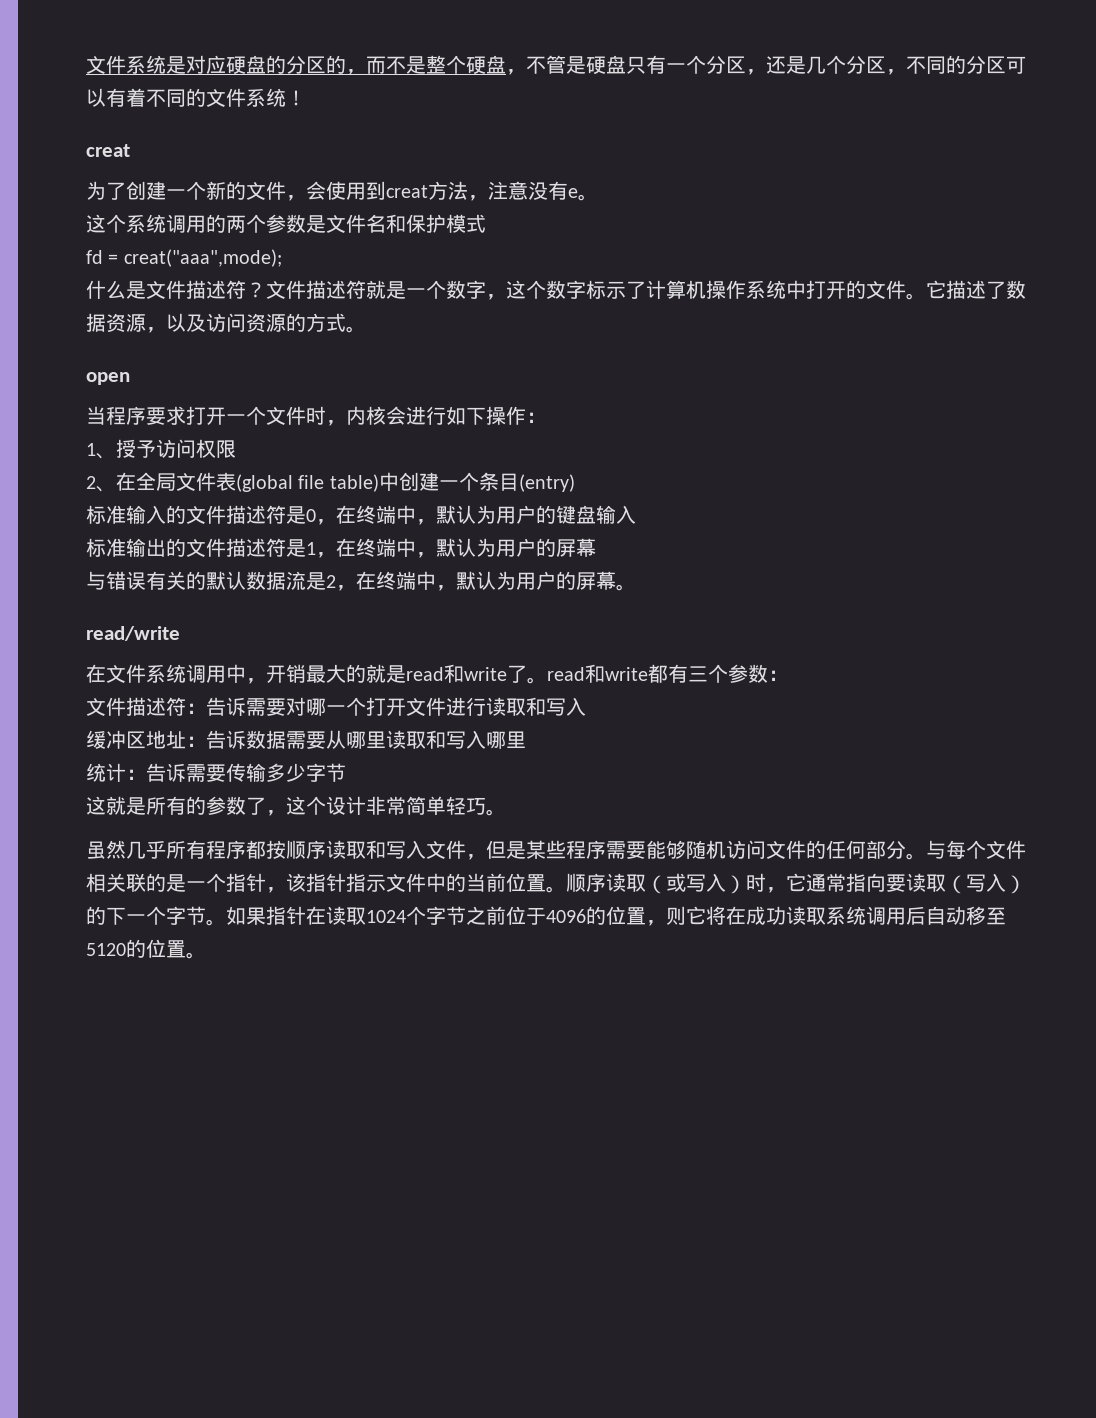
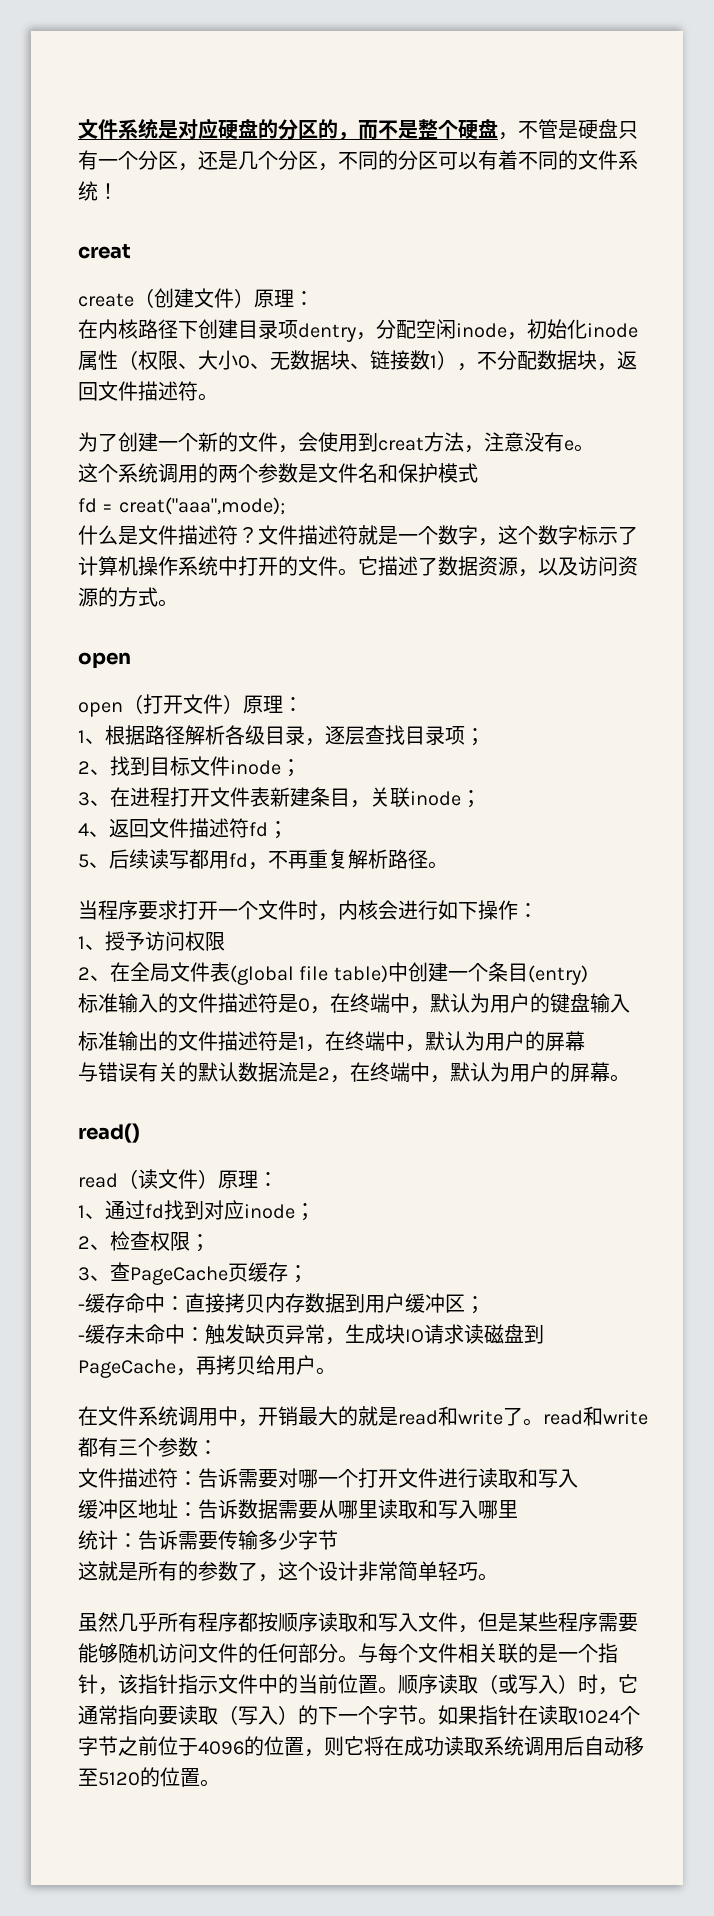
(130, 150) none -> [78,288,314,308] [78,319,638,342] [78,350,637,371] [78,381,218,401] // create（创建文件）原理： // 在内核路径下创建目录项dentry，分配空闲inode，初始化inode属性（权限、大小0、无数据块、链接数1），不分配数据块，返回文件描述符。
(130, 378) none -> [78,694,303,717] [78,725,485,746] [78,756,301,777] [78,787,481,808] [78,818,288,839] [78,849,448,870] // open（打开文件）原理： // 1、根据路径解析各级目录，逐层查找目录项； // 2、找到目标文件inode； // 3、在进程打开文件表新建条目，关联inode； // 4、返回文件描述符fd； // 5、后续读写都用fd，不再重复解析路径。
[86,626,180,641] read/write -> [78,1123,140,1143] [78,1169,278,1189] [78,1200,315,1221] [78,1231,210,1252] [78,1262,308,1285] [78,1293,485,1314] [78,1324,544,1345] [78,1355,336,1378] read() // read（读文件）原理： // 1、通过fd找到对应inode； // 2、检查权限； // 3、查PageCache页缓存； // -缓存命中：直接拷贝内存数据到用户缓冲区； // -缓存未命中：触发缺页异常，生成块IO请求读磁盘到PageCache，再拷贝给用户。

